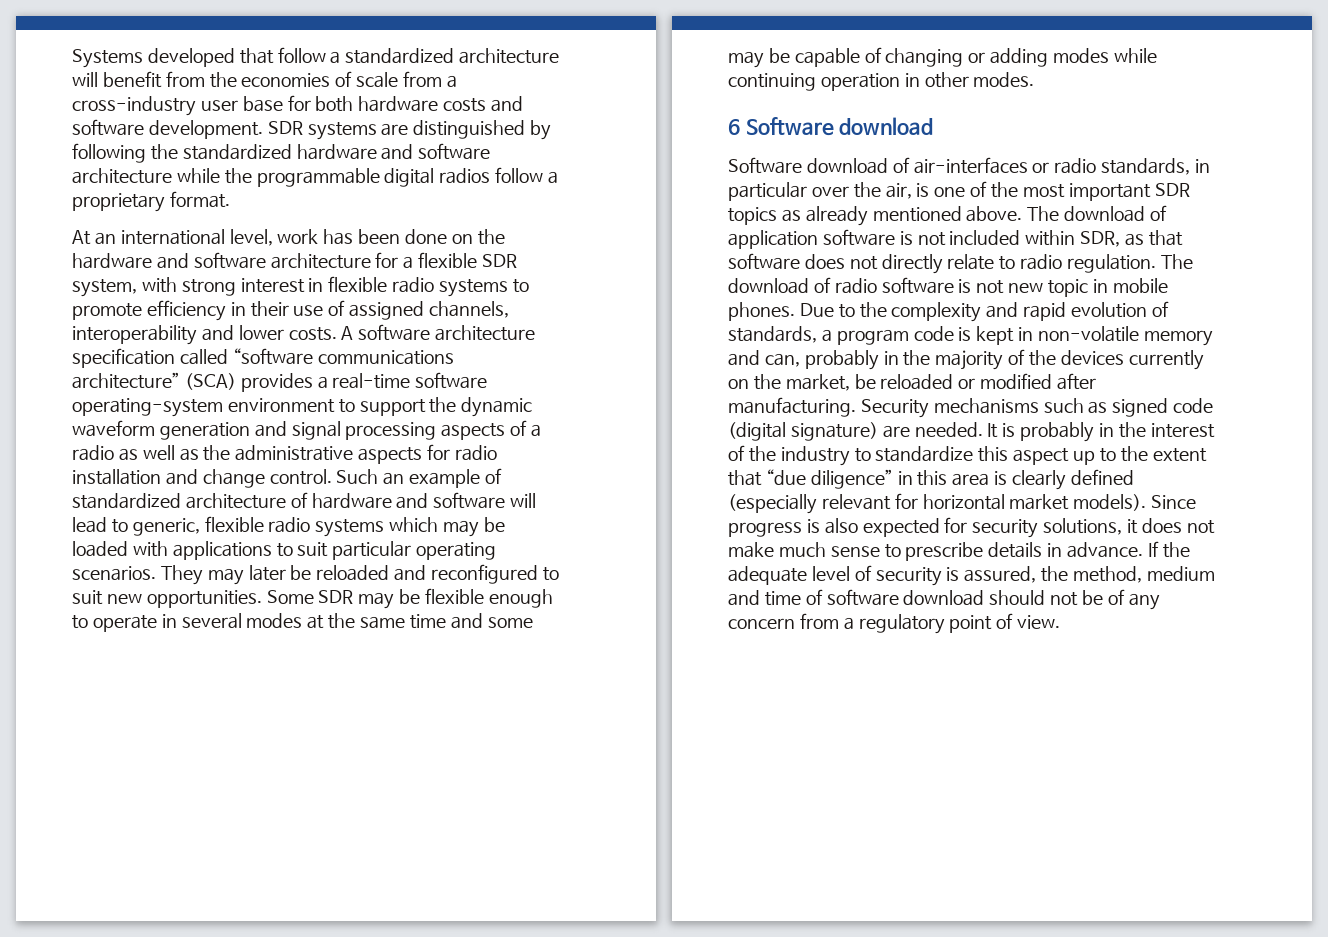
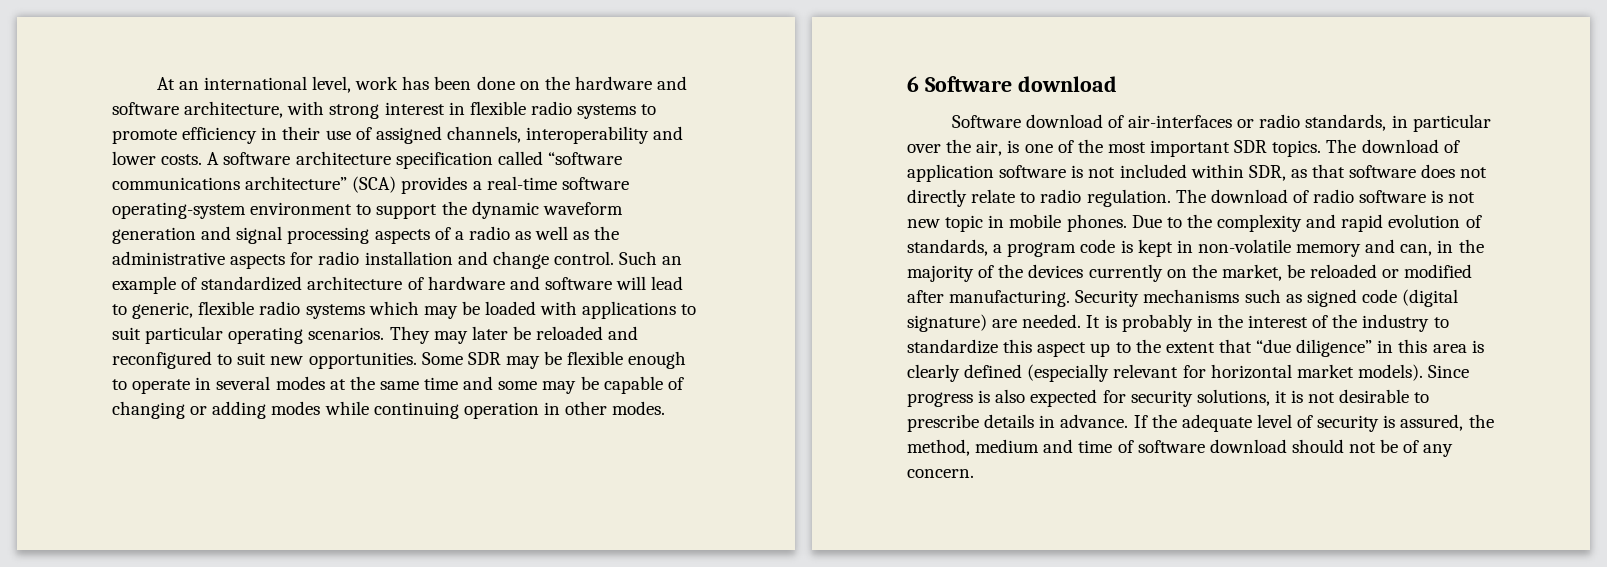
[72,47,560,68] [72,71,457,88] [72,95,524,116] [72,119,552,140] [72,143,491,163] [72,167,559,187] [72,191,230,212] Systems developed that follow a standardized architecture will benefit from the economies of scale from a cross-industry user base for both hardware costs and software development. SDR systems are distinguished by following the standardized hardware and software architecture while the programmable digital radios follow a proprietary format. // -> (156, 83) none
[270,252,518,269] [72,279,137,297] architecture for a flexible SDR system, -> [184,101,284,118] architecture,
[728,206,1023,226] topics as already mentioned above. -> [1272,140,1322,157] topics.
[804,350,879,370] probably -> (1433, 250) none
[1141,518,1215,534] [728,542,880,558] does not make much sense -> [1291,389,1410,403] is not desirable
[728,613,1061,634] concern from a regulatory point of view. -> [907,469,974,478] concern.

